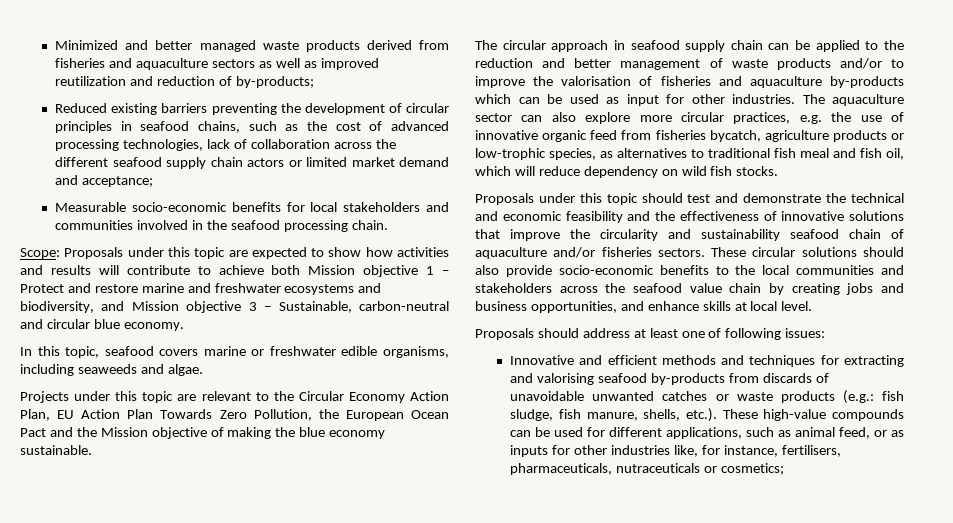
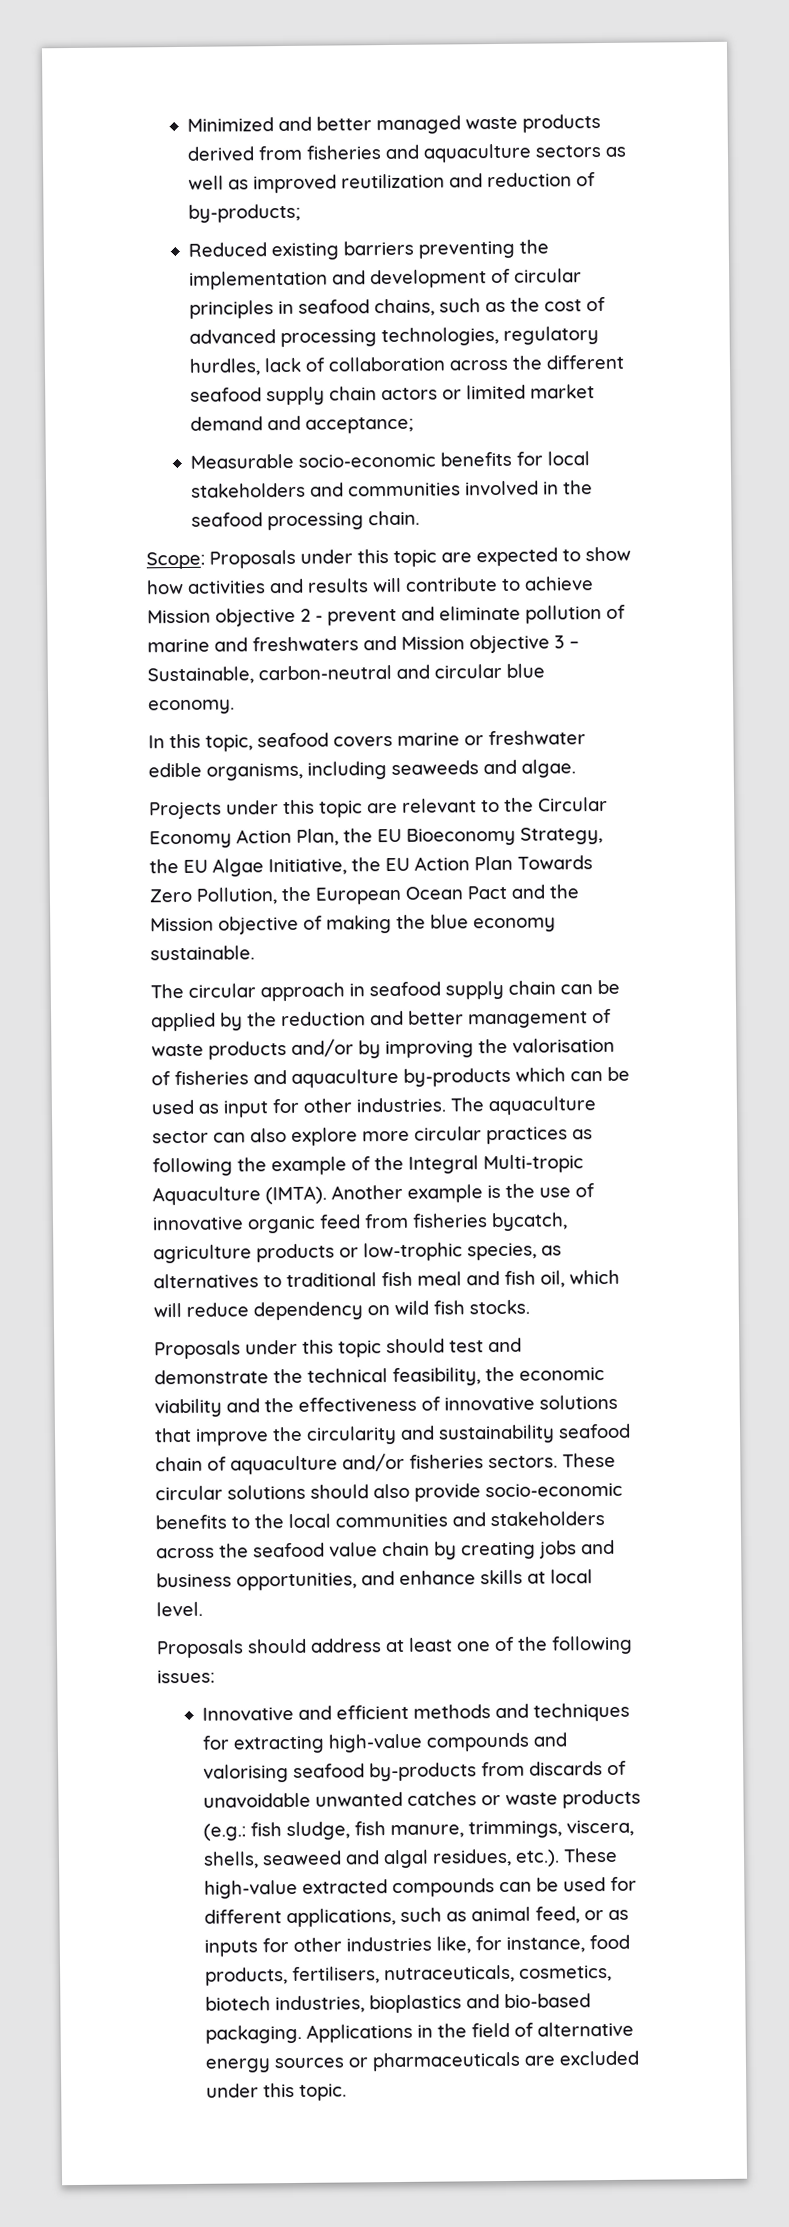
(301, 108) none -> [188,270,366,290] implementation and
(204, 145) none -> [502,326,599,345] [188,358,261,376] regulatory hurdles,
[271,265,449,277] [20,283,382,295] [20,301,94,313] both Mission objective 1 – Protect and restore marine and freshwater ecosystems and biodiversity, -> [147,604,626,627] [147,636,359,653] Mission objective 2 - prevent and eliminate pollution of marine and freshwaters
(50, 415) none -> [343,827,603,846] [149,857,381,877] the EU Bioeconomy Strategy, the EU Algae Initiative, the
[865,41,879,50] to -> [220,1012,243,1031] by
[891,59,904,68] [475,76,525,88] to improve -> [358,1040,474,1059] by improving
[733,112,822,124] practices, e.g. -> [486,1126,593,1145] [152,1154,584,1177] [152,1184,501,1206] practices as following the example of the Integral Multi-tropic Aquaculture (IMTA). Another example is
[475,211,623,223] and economic feasibility -> [392,1366,605,1387] [154,1398,222,1418] feasibility, the economic viability
(722, 333) none -> [517,1636,548,1651] the
(905, 361) none -> [327,1732,530,1753] high-value compounds
[643,409,681,421] shells, -> [467,1819,634,1839] [202,1848,512,1869] trimmings, viscera, shells, seaweed and algal residues,
(827, 415) none -> [301,1879,388,1894] extracted
[781,445,841,457] [510,463,784,475] fertilisers, pharmaceuticals, nutraceuticals or cosmetics; -> [588,1934,630,1950] [204,1964,612,1986] [204,1993,591,2014] [204,2021,634,2044] [204,2050,639,2073] [205,2082,347,2101] food products, fertilisers, nutraceuticals, cosmetics, biotech industries, bioplastics and bio-based packaging. Applications in the field of alternative energy sources or pharmaceuticals are excluded under this topic.

